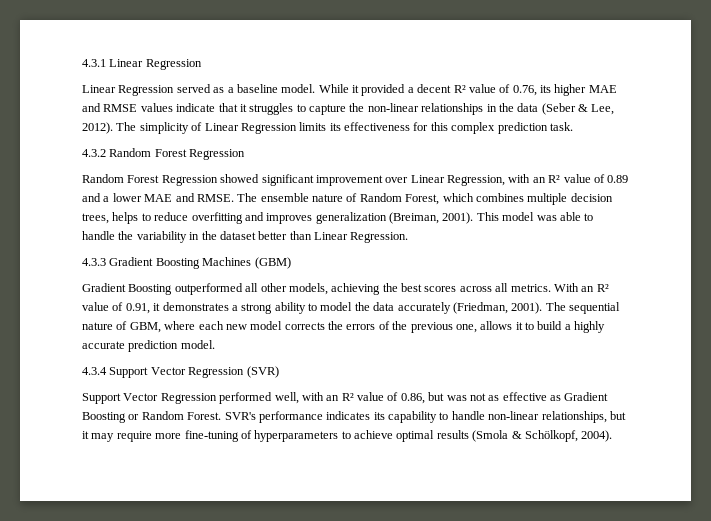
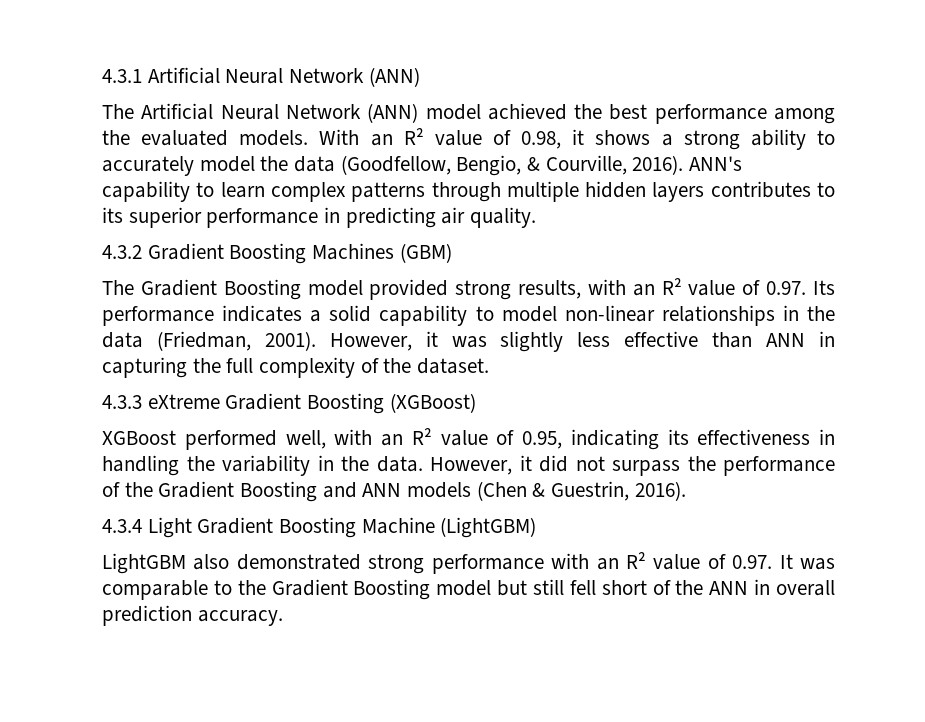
[109,59,202,70] [82,84,617,96] [82,103,365,115] Linear Regression // Linear Regression served as a baseline model. While it provided a decent R² value of 0.76, its higher MAE and RMSE values indicate that it struggles to capture the -> [147,67,420,87] [102,103,835,124] [102,128,835,150] [102,155,743,176] [102,181,835,202] [102,207,537,228] [102,243,452,264] [102,278,835,300] [102,305,557,326] Artificial Neural Network (ANN) // The Artificial Neural Network (ANN) model achieved the best performance among the evaluated models. With an R² value of 0.98, it shows a strong ability to accurately model the data (Goodfellow, Bengio, & Courville, 2016). ANN's capability to learn complex patterns through multiple hidden layers contributes to its superior performance in predicting air quality. // 4.3.2 Gradient Boosting Machines (GBM) // The Gradient Boosting model provided strong results, with an R² value of 0.97. Its performance indicates a solid capability to model
[541,103,615,115] [82,122,573,134] [82,148,246,160] [82,174,629,186] [82,193,613,205] [82,212,594,224] [82,231,409,243] (Seber & Lee, 2012). The simplicity of Linear Regression limits its effectiveness for this complex prediction task. // 4.3.2 Random Forest Regression // Random Forest Regression showed significant improvement over Linear Regression, with an R² value of 0.89 and a lower MAE and RMSE. The ensemble nature of Random Forest, which combines multiple decision trees, helps to reduce overfitting and improves generalization (Breiman, 2001). This model was able to handle the variability in the dataset better than Linear Regression. -> [156,331,835,352] [102,357,490,378] (Friedman, 2001). However, it was slightly less effective than ANN in capturing the full complexity of the dataset.
[109,257,291,269] [82,283,609,295] [82,302,620,314] [82,321,606,333] [82,340,215,352] [82,366,279,378] [82,393,217,404] Gradient Boosting Machines (GBM) // Gradient Boosting outperformed all other models, achieving the best scores across all metrics. With an R² value of 0.91, it demonstrates a strong ability to model the data accurately (Friedman, 2001). The sequential nature of GBM, where each new model corrects the errors of the previous one, allows it to build a highly accurate prediction model. // 4.3.4 Support Vector Regression (SVR) // Support Vector Regression -> [147,393,476,414] [102,430,176,445] eXtreme Gradient Boosting (XGBoost) // XGBoost
[400,392,609,404] [82,411,626,423] [82,430,613,442] 0.86, but was not as effective as Gradient Boosting or Random Forest. SVR's performance indicates its capability to handle non-linear relationships, but it may require more fine-tuning of hyperparameters to achieve optimal results (Smola & Schölkopf, 2004). -> [522,429,835,450] [102,455,835,476] [102,481,686,502] [102,517,537,538] [102,552,835,574] [102,579,835,600] [102,605,283,626] 0.95, indicating its effectiveness in handling the variability in the data. However, it did not surpass the performance of the Gradient Boosting and ANN models (Chen & Guestrin, 2016). // 4.3.4 Light Gradient Boosting Machine (LightGBM) // LightGBM also demonstrated strong performance with an R² value of 0.97. It was comparable to the Gradient Boosting model but still fell short of the ANN in overall prediction accuracy.

